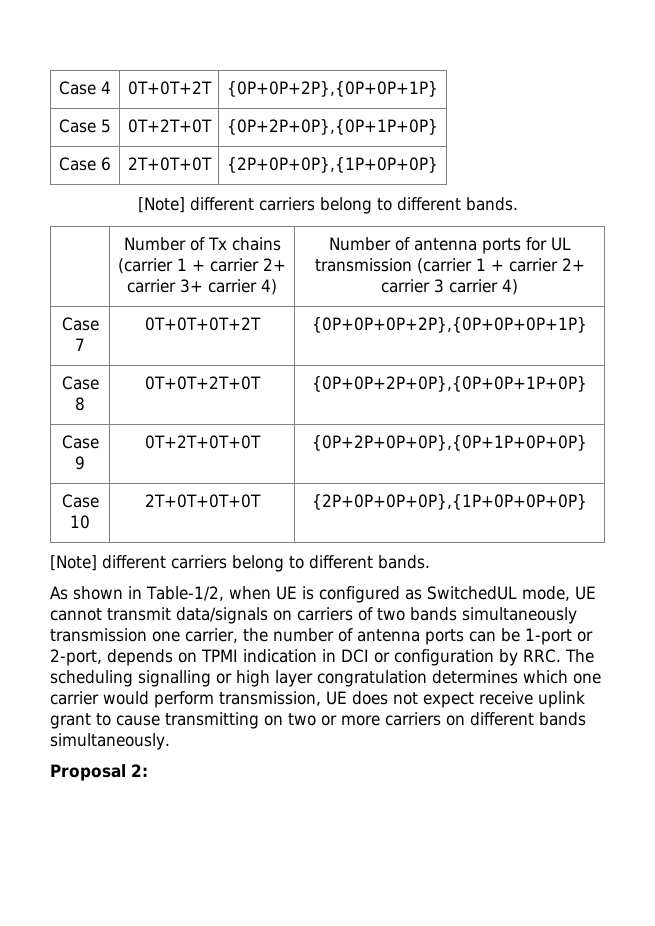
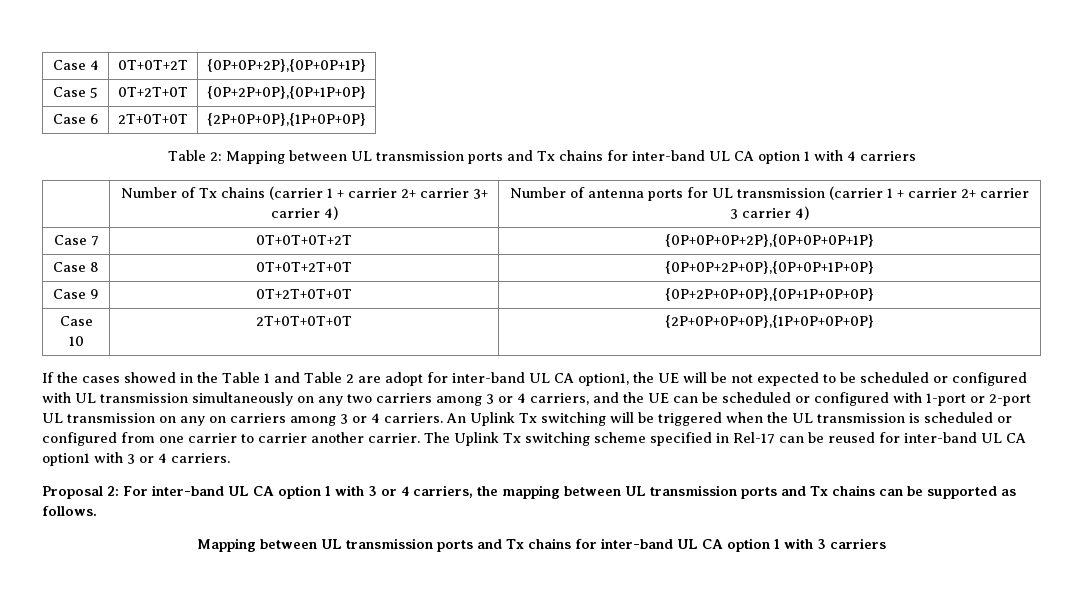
[137,197,518,214] [Note] different carriers belong to different bands. -> [167,150,916,164] Table 2: Mapping between UL transmission ports and Tx chains for inter-band UL CA option 1 with 4 carriers
[50,555,430,572] [50,586,596,603] [50,607,577,624] [50,628,593,645] [50,649,594,666] [50,670,601,687] [50,691,585,708] [50,712,586,729] [50,733,170,750] [50,764,148,781] [Note] different carriers belong to different bands. // As shown in Table-1/2, when UE is configured as SwitchedUL mode, UE cannot transmit data/signals on carriers of two bands simultaneously transmission one carrier, the number of antenna ports can be 1-port or 2-port, depends on TPMI indication in DCI or configuration by RRC. The scheduling signalling or high layer congratulation determines which one carrier would perform transmission, UE does not expect receive uplink grant to cause transmitting on two or more carriers on different bands simultaneously. // Proposal 2: -> [42,372,1027,386] [42,392,1031,406] [42,412,1012,426] [42,432,1026,446] [42,452,230,466] [42,485,1016,499] [42,506,97,516] [197,538,886,552] If the cases showed in the Table 1 and Table 2 are adopt for inter-band UL CA option1, the UE will be not expected to be scheduled or configured with UL transmission simultaneously on any two carriers among 3 or 4 carriers, and the UE can be scheduled or configured with 1-port or 2-port UL transmission on any on carriers among 3 or 4 carriers. An Uplink Tx switching will be triggered when the UL transmission is scheduled or configured from one carrier to carrier another carrier. The Uplink Tx switching scheme specified in Rel-17 can be reused for inter-band UL CA option1 with 3 or 4 carriers. // Proposal 2: For inter-band UL CA option 1 with 3 or 4 carriers, the mapping between UL transmission ports and Tx chains can be supported as follows. // Mapping between UL transmission ports and Tx chains for inter-band UL CA option 1 with 3 carriers

